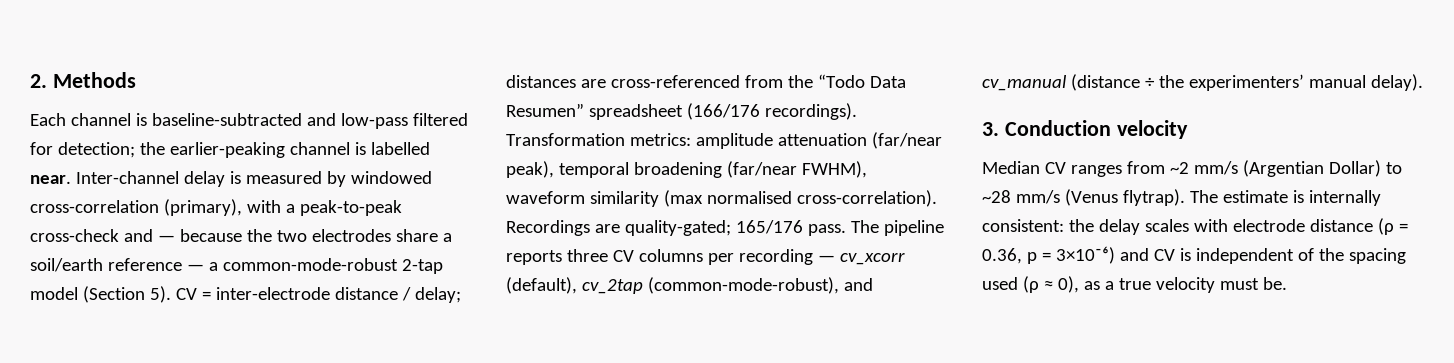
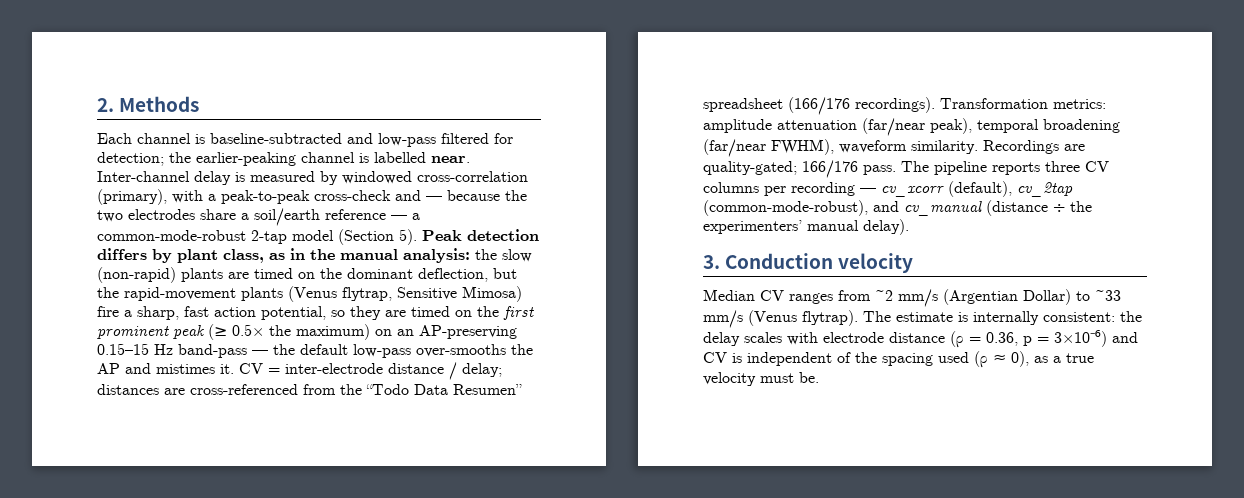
(171, 294) none -> [422,229,539,241] [97,248,532,263] [97,267,517,283] [97,286,522,302] [97,306,534,320] [97,324,517,340] [97,343,533,358] [97,363,234,374] Peak detection differs by plant class, as in the manual analysis: the slow (non-rapid) plants are timed on the dominant deflection, but the rapid-movement plants (Venus flytrap, Sensitive Mimosa) fire a sharp, fast action potential, so they are timed on the first prominent peak (≥ 0.5× the maximum) on an AP-preserving 0.15–15 Hz band-pass — the default low-pass over-smooths the AP and mistimes it.
[589,190,937,207] similarity (max normalised cross-correlation). -> [911,140,978,154] similarity.
[735,220,803,234] 165/176 -> [802,160,858,178] 166/176
[982,190,1011,203] ~28 -> [1095,290,1121,301] ~33

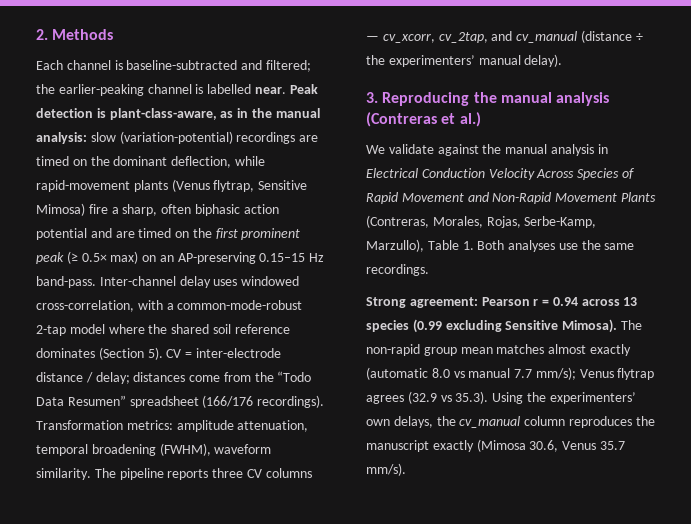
[378,133,513,147] [97,152,164,166] low-pass filtered for detection; -> [265,60,311,72] filtered;
[97,171,528,185] [97,189,527,205] [97,208,420,226] [97,229,539,245] [97,248,264,263] Inter-channel delay is measured by windowed cross-correlation (primary), with a peak-to-peak cross-check and — because the two electrodes share a soil/earth reference — a common-mode-robust 2-tap model (Section 5). Peak detection differs by plant class, -> [289,84,318,94] [36,108,217,120] Peak detection is plant-class-aware,
[475,249,532,262] [97,267,223,283] the slow (non-rapid) plants -> [90,131,296,144] slow (variation-potential) recordings
[493,268,517,279] [97,287,119,298] but the -> [234,156,265,166] while
[184,306,381,320] fast action potential, so they -> [161,204,279,216] [36,228,112,240] often biphasic action potential and
[269,324,370,340] the maximum) -> [110,251,139,264] max)
[178,344,533,358] [97,363,234,374] band-pass — the default low-pass over-smooths the AP and mistimes it. -> [36,276,300,288] [36,300,303,312] [36,324,290,336] [36,347,163,360] band-pass. Inter-channel delay uses windowed cross-correlation, with a common-mode-robust 2-tap model where the shared soil reference dominates (Section 5).
[164,384,298,395] are cross-referenced -> [189,375,221,382] come
[777,118,1120,136] [703,139,1085,157] [703,160,896,178] attenuation (far/near peak), temporal broadening (far/near FWHM), waveform similarity. Recordings are quality-gated; 166/176 pass. -> [237,420,309,432] [36,443,272,456] [36,468,91,480] attenuation, temporal broadening (FWHM), waveform similarity.
[764,181,1073,197] [703,200,868,216] per recording — cv_xcorr (default), cv_2tap (common-mode-robust), -> [366,32,488,43] — cv_xcorr, cv_2tap,
[725,253,914,273] [703,289,1121,307] [703,310,1142,328] [703,330,1138,348] [703,351,1094,368] [703,372,819,386] Conduction velocity // Median CV ranges from ~2 mm/s (Argentian Dollar) to ~33 mm/s (Venus flytrap). The estimate is internally consistent: the delay scales with electrode distance (ρ = 0.36, p = 3×10⁻⁶) and CV is independent of the spacing used (ρ ≈ 0), as a true velocity must be. -> [382,92,610,106] [366,112,481,127] [366,144,608,156] [366,168,634,180] [366,192,656,204] [366,215,597,228] [366,239,635,252] [366,264,429,276] [366,297,638,308] [366,319,642,333] [366,344,631,356] [366,367,655,380] [366,391,636,404] [366,416,655,428] [366,439,625,452] [366,463,406,476] Reproducing the manual analysis (Contreras et al.) // We validate against the manual analysis in Electrical Conduction Velocity Across Species of Rapid Movement and Non-Rapid Movement Plants (Contreras, Morales, Rojas, Serbe-Kamp, Marzullo), Table 1. Both analyses use the same recordings. // Strong agreement: Pearson r = 0.94 across 13 species (0.99 excluding Sensitive Mimosa). The non-rapid group mean matches almost exactly (automatic 8.0 vs manual 7.7 mm/s); Venus flytrap agrees (32.9 vs 35.3). Using the experimenters’ own delays, the cv_manual column reproduces the manuscript exactly (Mimosa 30.6, Venus 35.7 mm/s).

